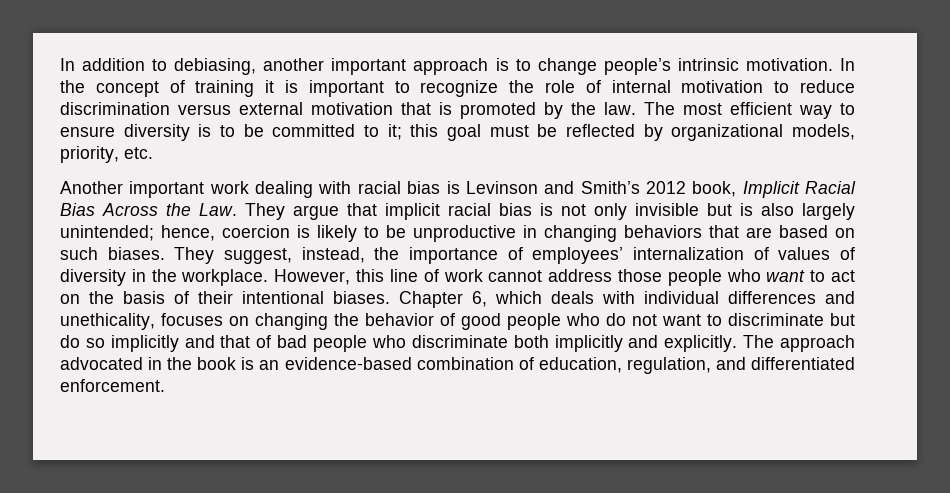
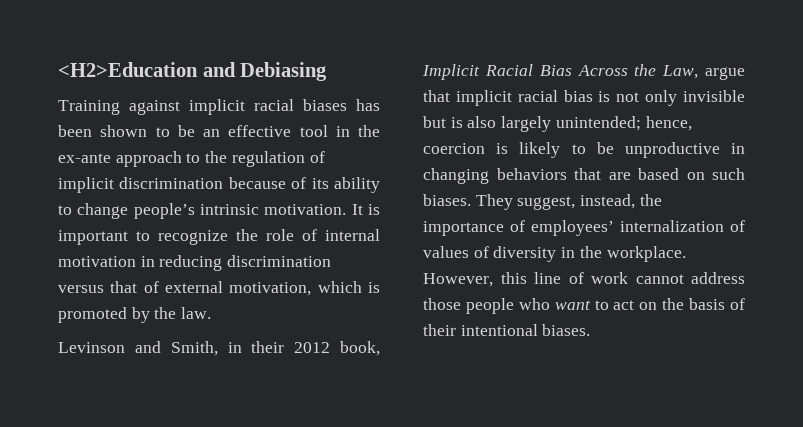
[60,58,509,75] In addition to debiasing, another important approach is -> [58,62,328,81] [58,99,380,115] [58,125,380,137] [58,151,325,167] [58,177,380,193] <H2>Education and Debiasing // Training against implicit racial biases has been shown to be an effective tool in the ex-ante approach to the regulation of implicit discrimination because of its ability
[840,58,856,71] [60,80,275,97] In the concept of training it -> [351,204,363,215] It
[774,80,855,93] [60,102,431,115] to reduce discrimination versus external motivation that -> [140,255,332,271] [58,281,362,296] in reducing discrimination versus that of external motivation, which
[644,102,855,119] [60,124,855,141] [60,146,153,163] [60,181,640,198] The most efficient way to ensure diversity is to be committed to it; this goal must be reflected by organizational models, priority, etc. // Another important work dealing with racial bias is Levinson and Smith’s -> [58,341,285,356] // Levinson and Smith, in their
[199,203,285,220] Law. They -> [662,65,699,79] Law,
[399,291,855,308] [60,313,855,330] [60,335,856,352] [60,357,856,374] [60,379,165,392] Chapter 6, which deals with individual differences and unethicality, focuses on changing the behavior of good people who do not want to discriminate but do so implicitly and that of bad people who discriminate both implicitly and explicitly. The approach advocated in the book is an evidence-based combination of education, regulation, and differentiated enforcement. -> (591, 330) none

